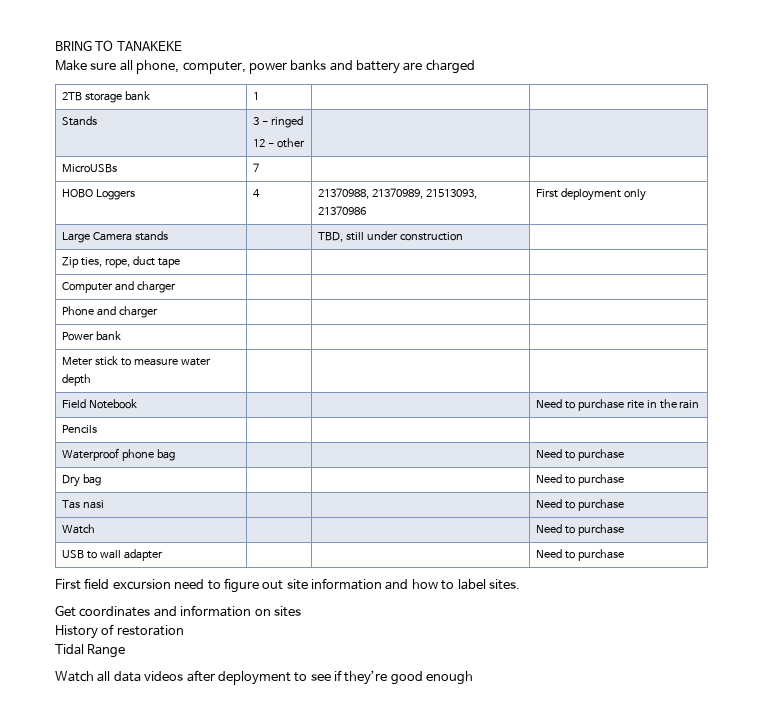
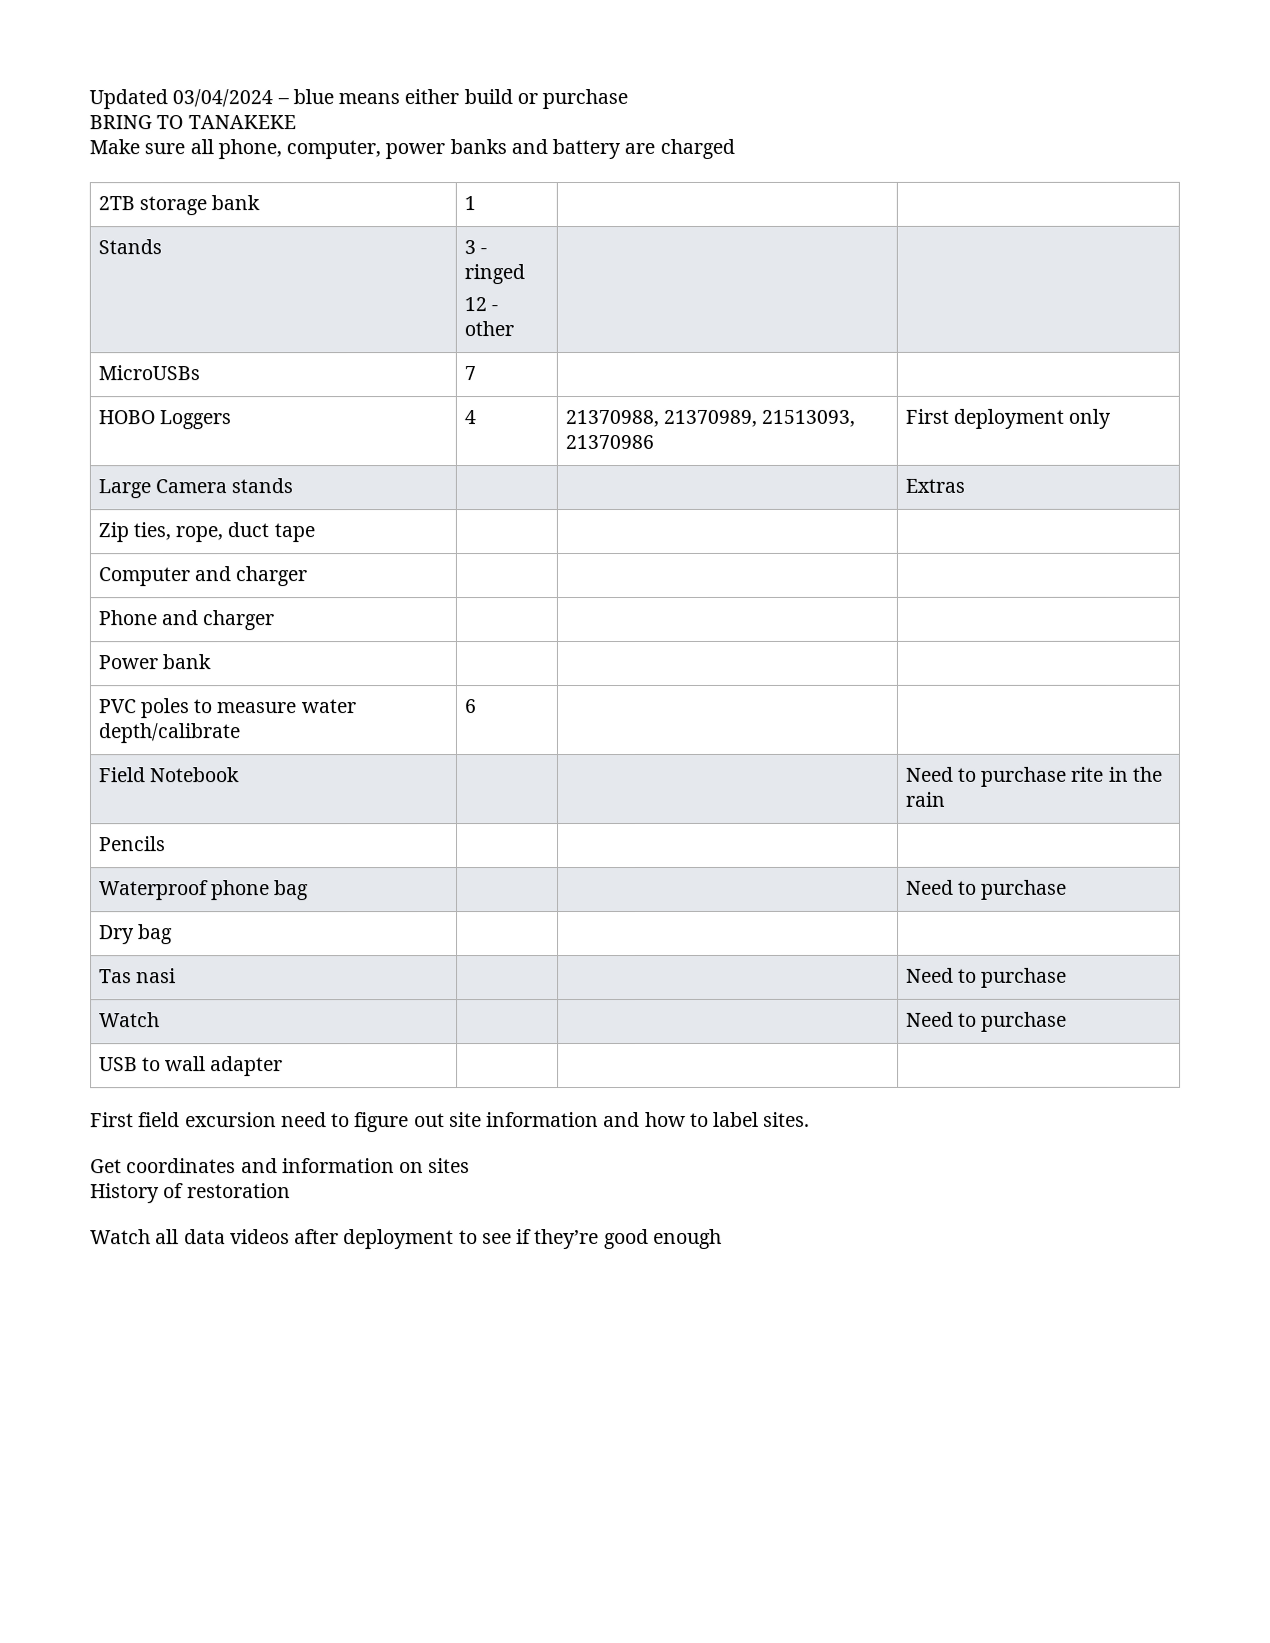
(55, 45) none -> [89,89,629,110] Updated 03/04/2024 – blue means either build or purchase //
[317,231,463,242] TBD, still under construction | -> [904,478,965,493] | Extras
[61,356,118,366] Meter stick -> [97,698,189,719] PVC poles
[61,374,91,386] depth | -> [97,723,240,744] [463,699,476,714] depth/calibrate | 6
[535,474,624,486] Need to purchase -> (173, 934) none
[535,549,624,561] Need to purchase -> (284, 1066) none
[55,644,126,658] // Tidal Range -> (291, 1191) none

